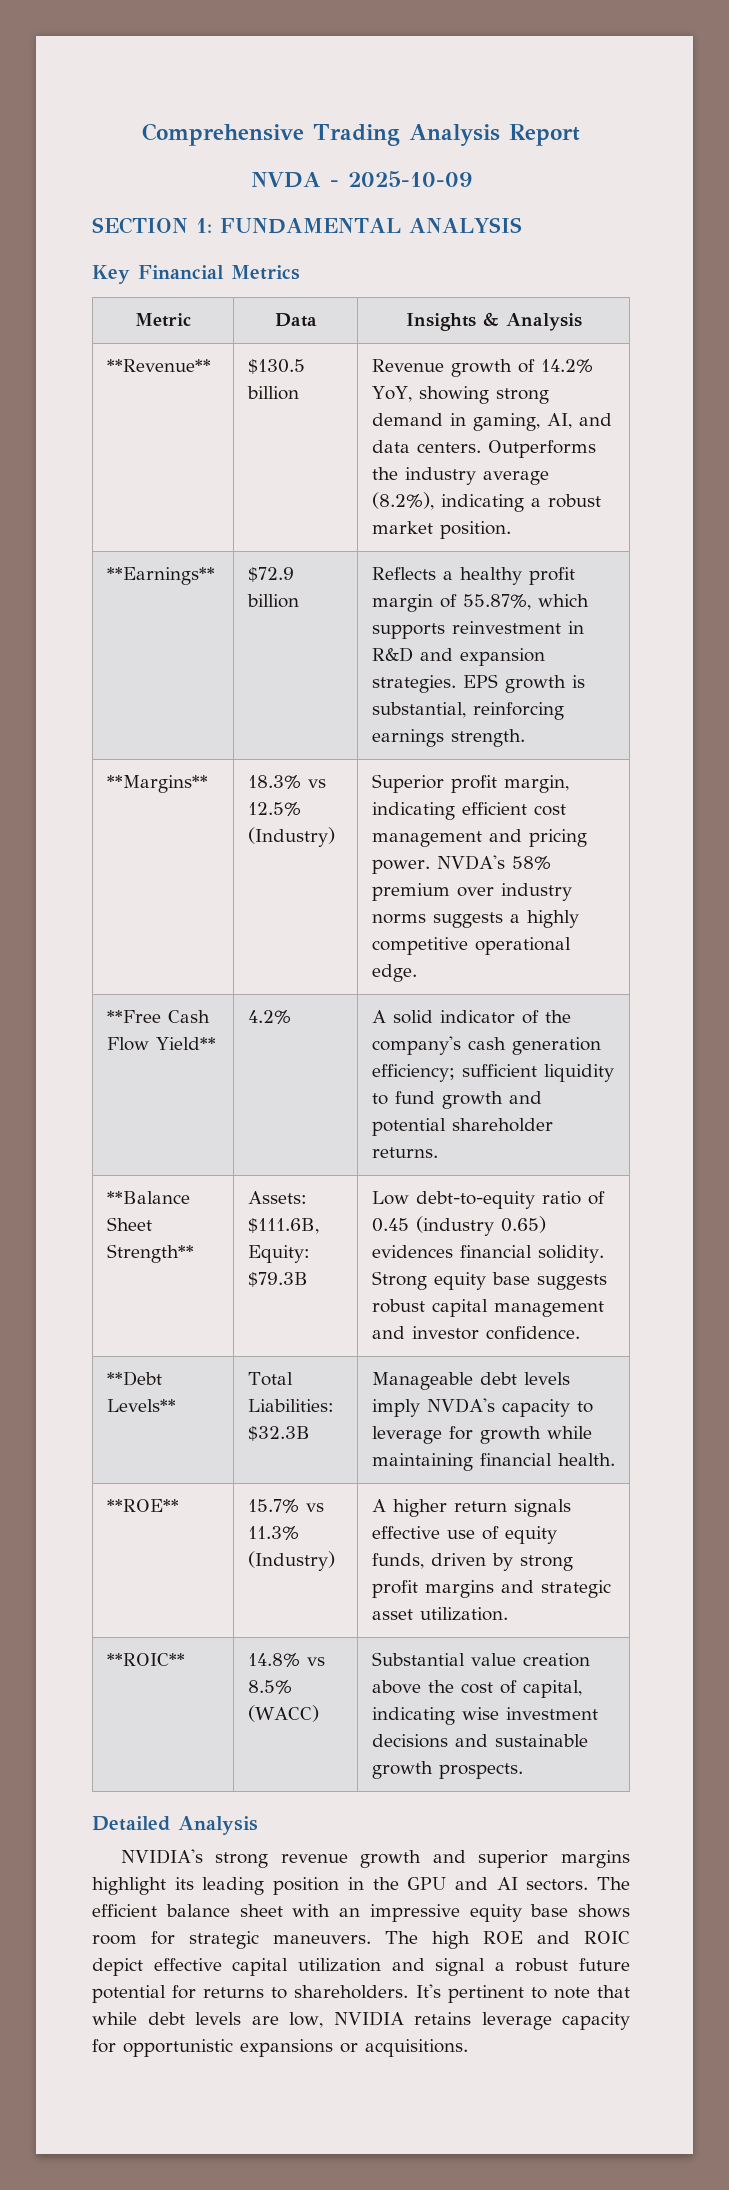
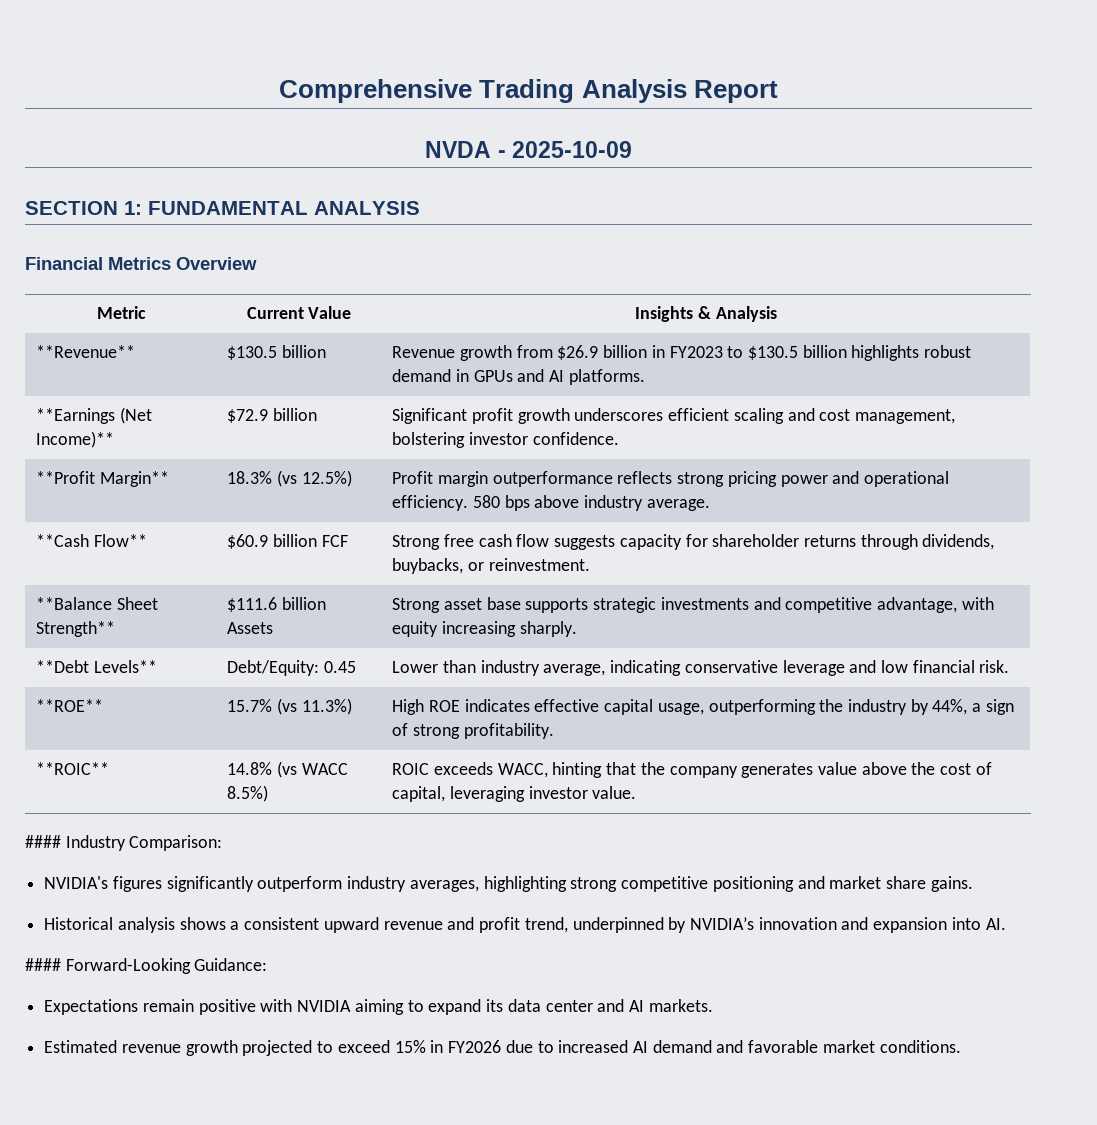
[92,265,130,284] Key -> (420, 208) none
(300, 272) none -> [176,257,257,270] Overview
[274,313,317,327] Data -> [246,306,352,319] Current Value
[517,359,593,373] [371,386,549,404] [371,413,612,431] [371,440,596,458] [371,467,549,485] [371,492,601,512] [371,521,511,539] [106,567,215,585] [247,567,294,582] [246,594,299,608] [371,567,575,585] [371,594,589,612] [371,621,584,639] [371,647,545,666] [371,674,585,693] [371,702,564,720] [371,729,525,747] [106,775,208,793] [247,775,326,789] [247,802,301,816] [247,827,335,847] [371,774,569,793] [371,802,566,820] [371,829,587,847] [371,855,551,874] [371,883,572,901] [371,910,579,928] [371,937,571,955] [371,964,417,982] [106,1010,210,1023] [106,1037,216,1051] [247,1010,291,1024] [371,1010,571,1024] [371,1036,601,1055] [371,1064,614,1082] [371,1091,542,1109] [371,1118,553,1136] [371,1147,438,1158] [106,1191,190,1204] [106,1217,152,1231] [106,1244,194,1263] [247,1191,307,1204] [247,1218,319,1234] [247,1245,310,1263] [247,1272,308,1287] [371,1191,605,1209] [371,1216,546,1236] [371,1245,604,1263] [371,1271,607,1290] [371,1299,604,1317] [371,1326,580,1340] [106,1371,162,1386] [106,1399,176,1412] [247,1372,293,1386] [247,1399,334,1412] [247,1426,310,1441] [371,1372,570,1390] [371,1398,593,1417] [371,1426,592,1444] [371,1453,615,1471] [106,1499,179,1512] [247,1499,324,1513] [247,1526,299,1540] [247,1551,335,1571] [371,1499,571,1517] [371,1526,557,1544] [371,1553,573,1571] [371,1580,611,1598] [371,1607,508,1621] [106,1653,185,1666] [247,1653,325,1667] [247,1680,292,1694] [247,1705,319,1722] [371,1652,590,1667] of 14.2% YoY, showing strong demand in gaming, AI, and data centers. Outperforms the industry average (8.2%), indicating a robust market position. // **Earnings** | $72.9 billion | Reflects a healthy profit margin of 55.87%, which supports reinvestment in R&D and expansion strategies. EPS growth is substantial, reinforcing earnings strength. // **Margins** | 18.3% vs 12.5% (Industry) | Superior profit margin, indicating efficient cost management and pricing power. NVDA's 58% premium over industry norms suggests a highly competitive operational edge. // **Free Cash Flow Yield** | 4.2% | A solid indicator of the company's cash generation efficiency; sufficient liquidity to fund growth and potential shareholder returns. // **Balance Sheet Strength** | Assets: $111.6B, Equity: $79.3B | Low debt-to-equity ratio of 0.45 (industry 0.65) evidences financial solidity. Strong equity base suggests robust capital management and investor confidence. // **Debt Levels** | Total Liabilities: $32.3B | Manageable debt levels imply NVDA's capacity to leverage for growth while maintaining financial health. // **ROE** | 15.7% vs 11.3% (Industry) | A higher return signals effective use of equity funds, driven by strong profit margins and strategic asset utilization. // **ROIC** | 14.8% vs 8.5% (WACC) | Substantial value creation -> [516,345,972,361] [392,369,645,385] [36,407,152,424] [36,431,115,448] [227,408,317,423] [392,408,955,424] [392,432,619,448] [36,471,169,487] [227,470,352,487] [392,471,949,487] [392,495,710,511] [36,534,147,547] [227,534,348,549] [392,534,995,550] [392,558,590,574] [36,597,158,610] [36,621,116,637] [227,597,326,612] [227,622,274,634] [392,597,994,613] [392,621,577,637] [36,660,157,673] [227,660,356,676] [392,660,1010,676] [36,699,104,712] [227,698,352,715] [392,699,1014,715] [392,723,554,739] [36,762,110,775] [227,761,348,778] [227,785,269,802] [392,762,857,778] from $26.9 billion in FY2023 to $130.5 billion highlights robust demand in GPUs and AI platforms. // **Earnings (Net Income)** | $72.9 billion | Significant profit growth underscores efficient scaling and cost management, bolstering investor confidence. // **Profit Margin** | 18.3% (vs 12.5%) | Profit margin outperformance reflects strong pricing power and operational efficiency. 580 bps above industry average. // **Cash Flow** | $60.9 billion FCF | Strong free cash flow suggests capacity for shareholder returns through dividends, buybacks, or reinvestment. // **Balance Sheet Strength** | $111.6 billion Assets | Strong asset base supports strategic investments and competitive advantage, with equity increasing sharply. // **Debt Levels** | Debt/Equity: 0.45 | Lower than industry average, indicating conservative leverage and low financial risk. // **ROE** | 15.7% (vs 11.3%) | High ROE indicates effective capital usage, outperforming the industry by 44%, a sign of strong profitability. // **ROIC** | 14.8% (vs WACC 8.5%) | ROIC exceeds WACC, hinting that the company generates value
[371,1707,598,1725] [371,1734,588,1748] [371,1761,523,1779] [92,1816,258,1835] [120,1849,630,1868] [92,1877,630,1895] [92,1904,630,1922] [92,1931,630,1949] [92,1958,630,1976] [92,1984,630,2003] [92,2011,630,2030] [92,2039,468,2057] indicating wise investment decisions and sustainable growth prospects. // Detailed Analysis // NVIDIA's strong revenue growth and superior margins highlight its leading position in the GPU and AI sectors. The efficient balance sheet with an impressive equity base shows room for strategic maneuvers. The high ROE and ROIC depict effective capital utilization and signal a robust future potential for returns to shareholders. It's pertinent to note that while debt levels are low, NVIDIA retains leverage capacity for opportunistic expansions or acquisitions. -> [449,786,637,802] [25,835,223,851] [44,876,973,892] [44,917,1006,933] [25,958,268,974] [44,999,713,1015] [44,1040,961,1056] leveraging investor value. // #### Industry Comparison: // NVIDIA's figures significantly outperform industry averages, highlighting strong competitive positioning and market share gains. // Historical analysis shows a consistent upward revenue and profit trend, underpinned by NVIDIA’s innovation and expansion into AI. // #### Forward-Looking Guidance: // Expectations remain positive with NVIDIA aiming to expand its data center and AI markets. // Estimated revenue growth projected to exceed 15% in FY2026 due to increased AI demand and favorable market conditions.

